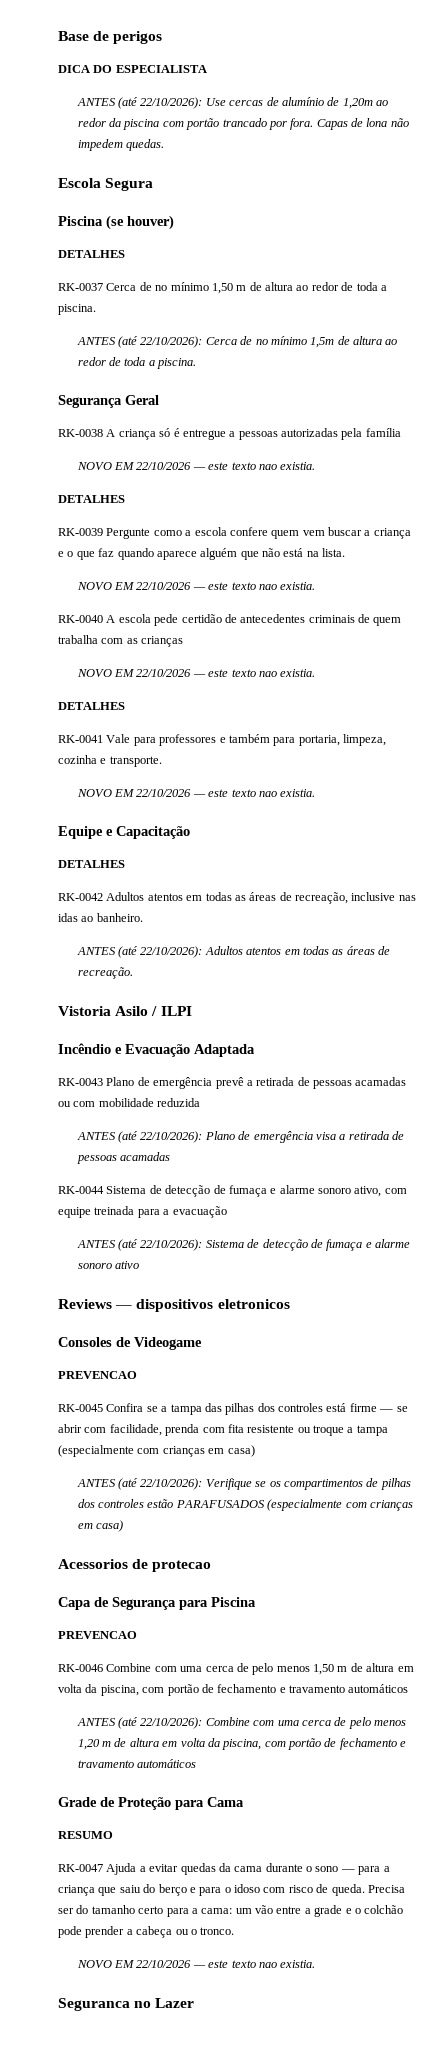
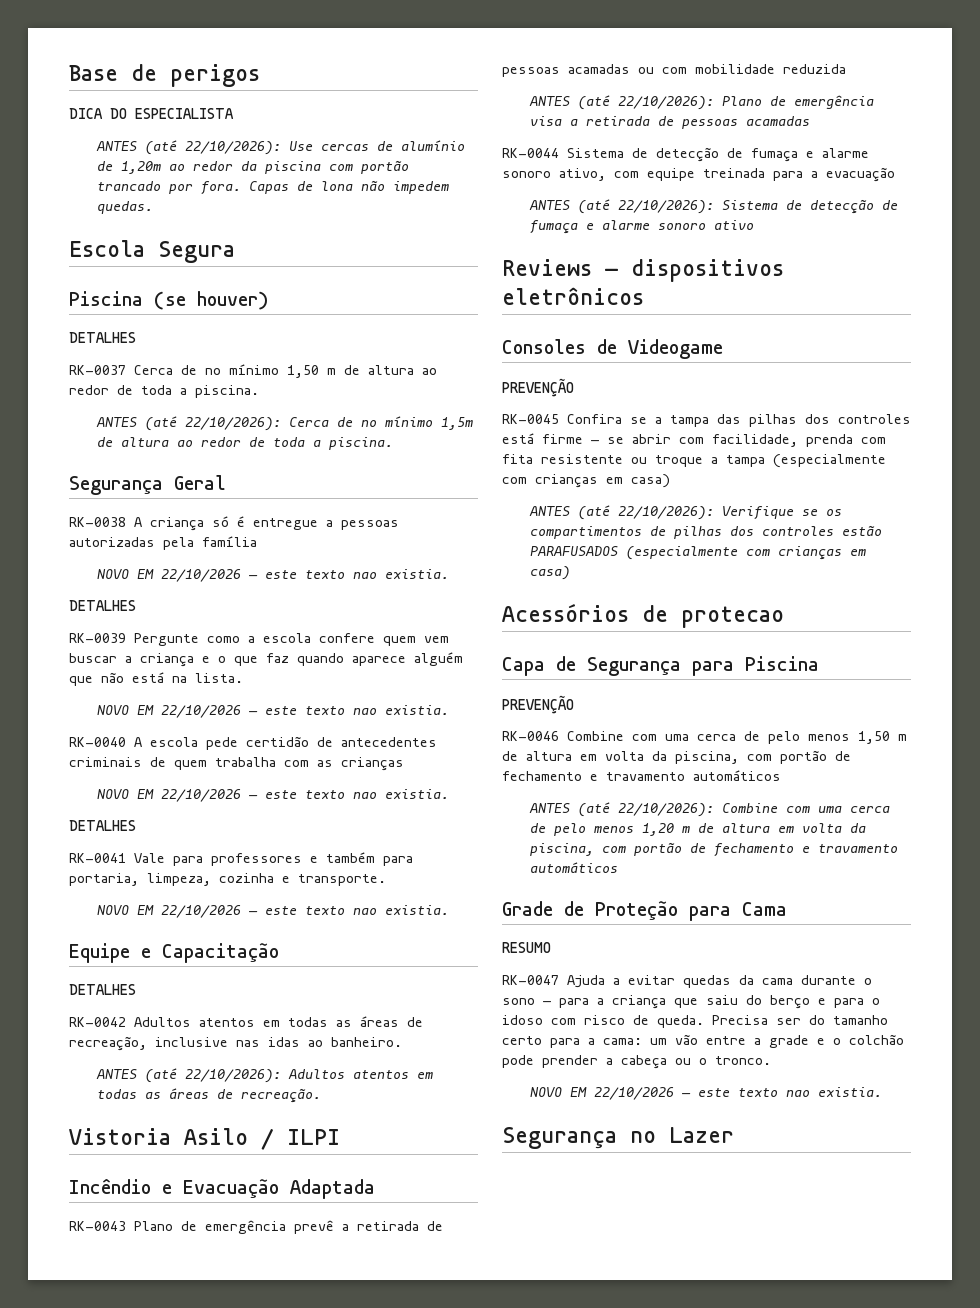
[217,1299,290,1309] eletronicos -> [502,287,644,305] eletrônicos
[58,1371,137,1379] PREVENCAO -> [502,378,574,397] PREVENÇÃO
[58,1559,128,1569] Acessorios -> [502,603,629,622] Acessórios
[58,1631,137,1639] PREVENCAO -> [502,695,574,714] PREVENÇÃO
[58,1998,130,2011] Seguranca -> [502,1127,617,1149] Segurança

